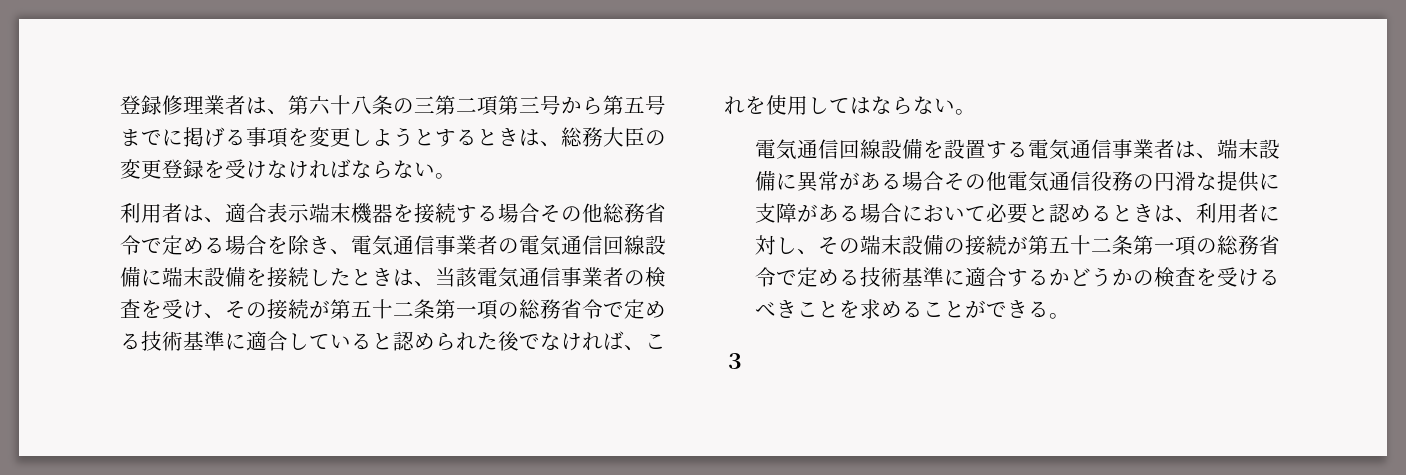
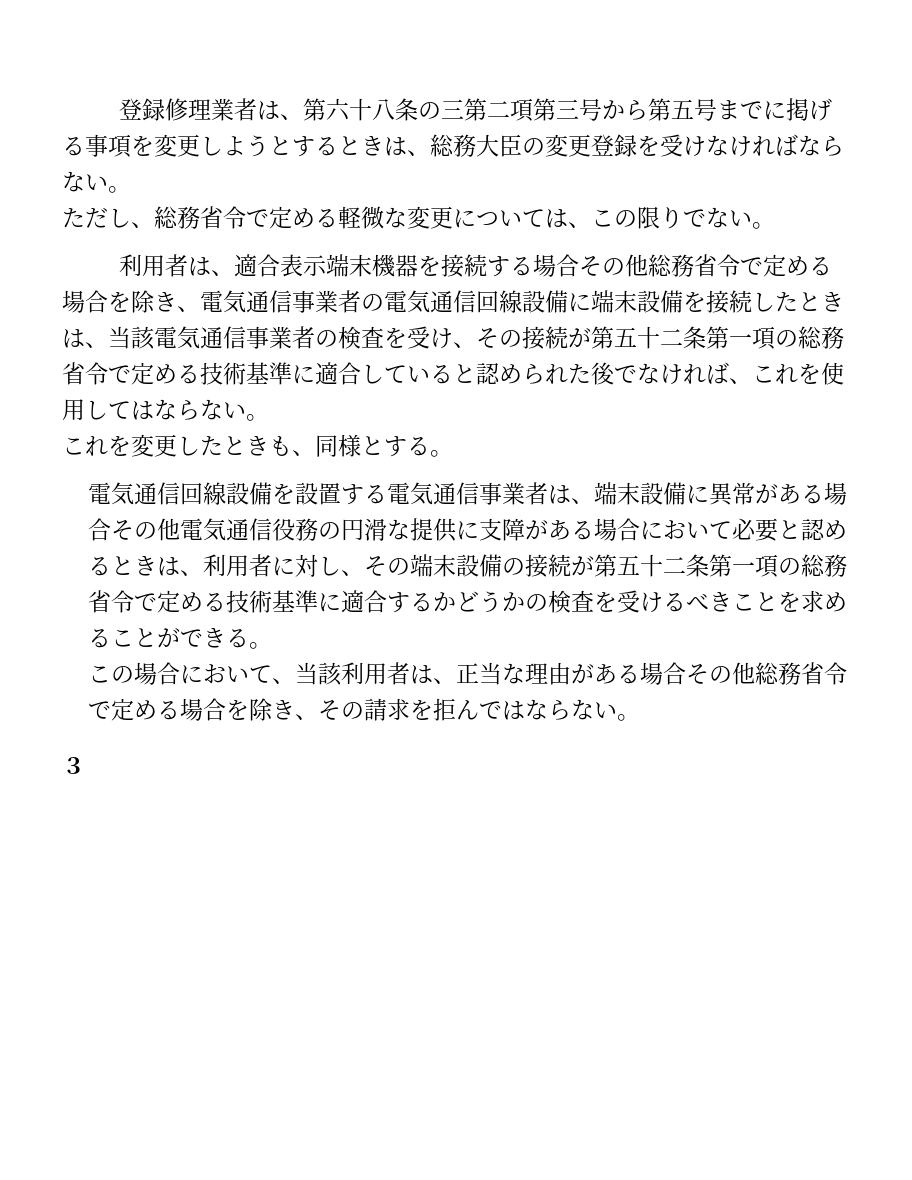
(456, 176) none -> [62,206,775,229] // ただし、総務省令で定める軽微な変更については、この限りでない。
(976, 112) none -> [62,434,453,457] // これを変更したときも、同様とする。
(1070, 316) none -> [88,662,848,686] [88,698,641,721] // この場合において、当該利用者は、正当な理由がある場合その他総務省令で定める場合を除き、その請求を拒んではならない。

